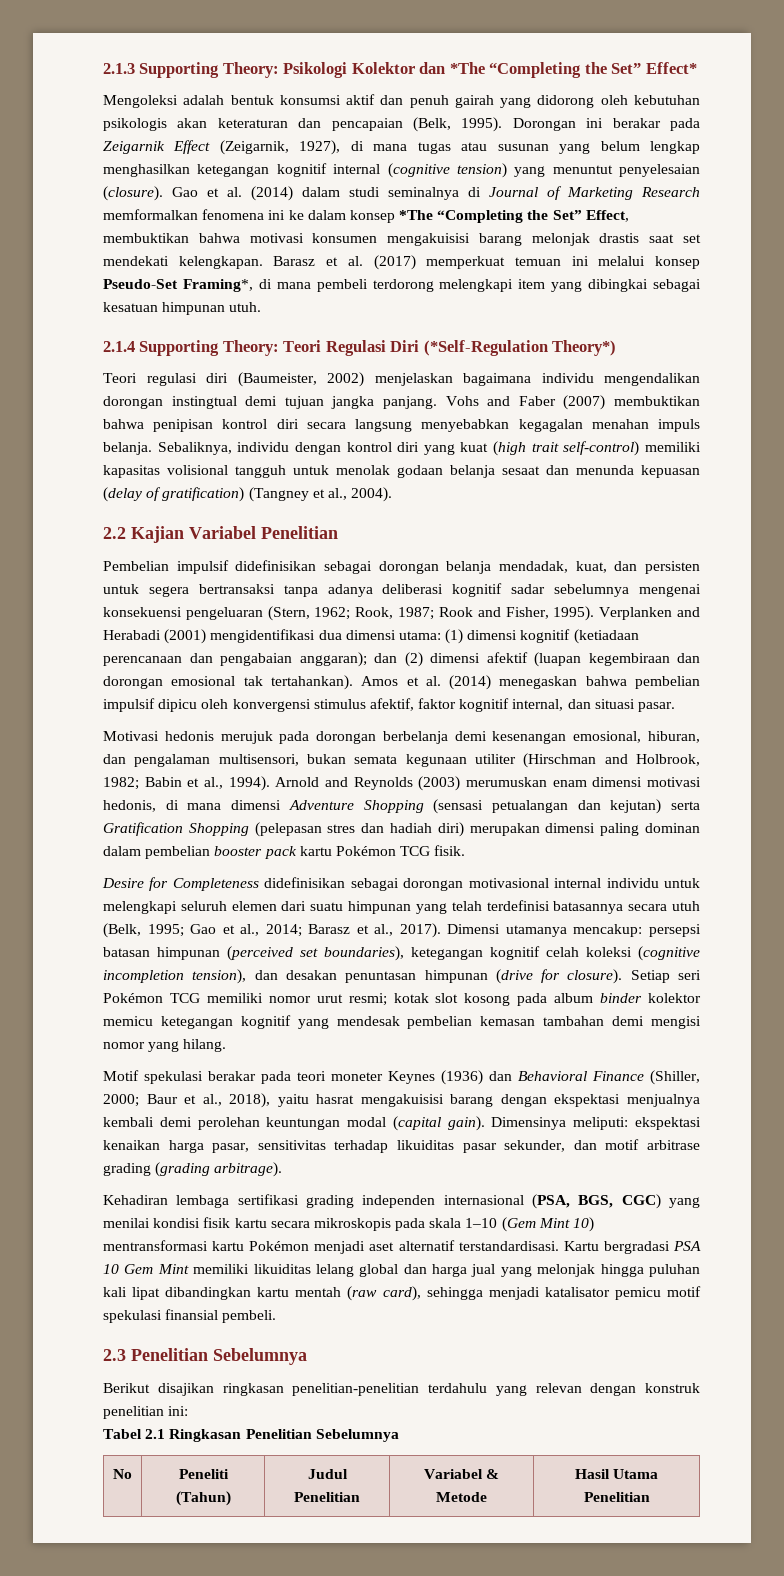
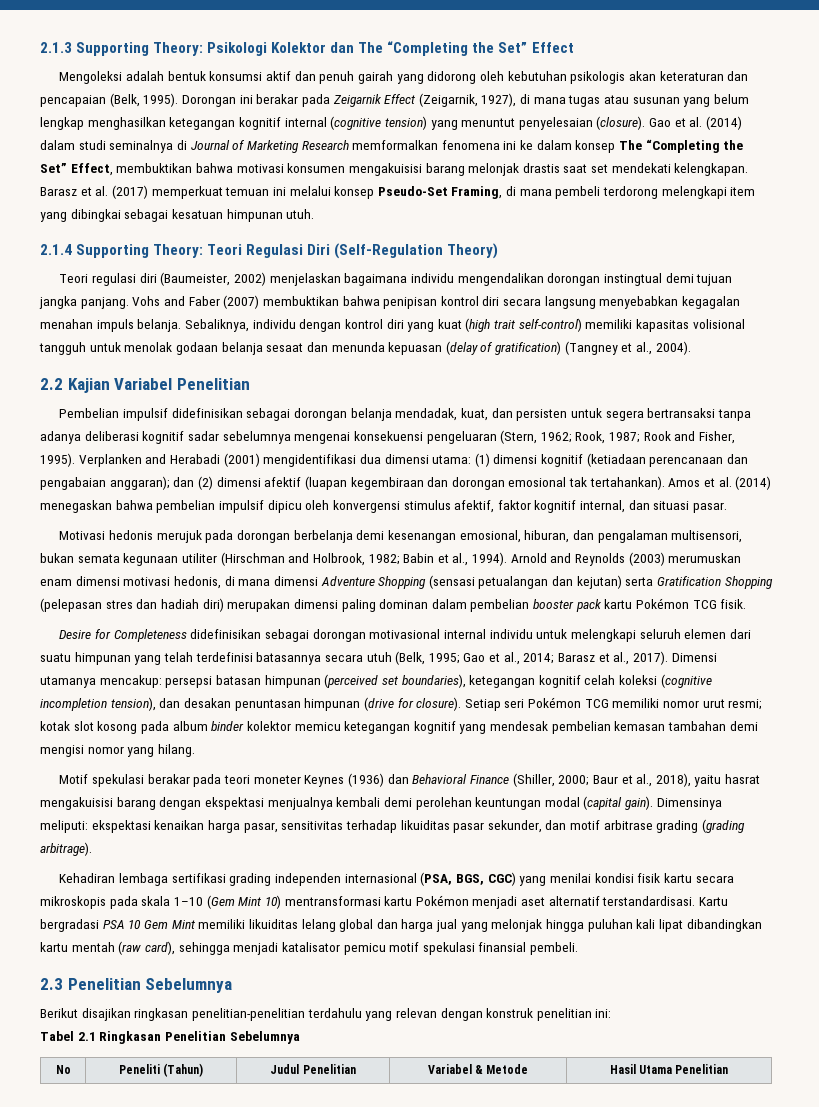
[449,62,697,78] *The “Completing the Set” Effect* -> [358,41,574,56] The “Completing the Set” Effect
[399,210,434,220] *The -> [619,140,643,150] The
[182,279,253,292] Framing*, -> [451,186,503,199] Framing,
[423,340,617,356] (*Self-Regulation Theory*) -> [334,243,499,259] (Self-Regulation Theory)

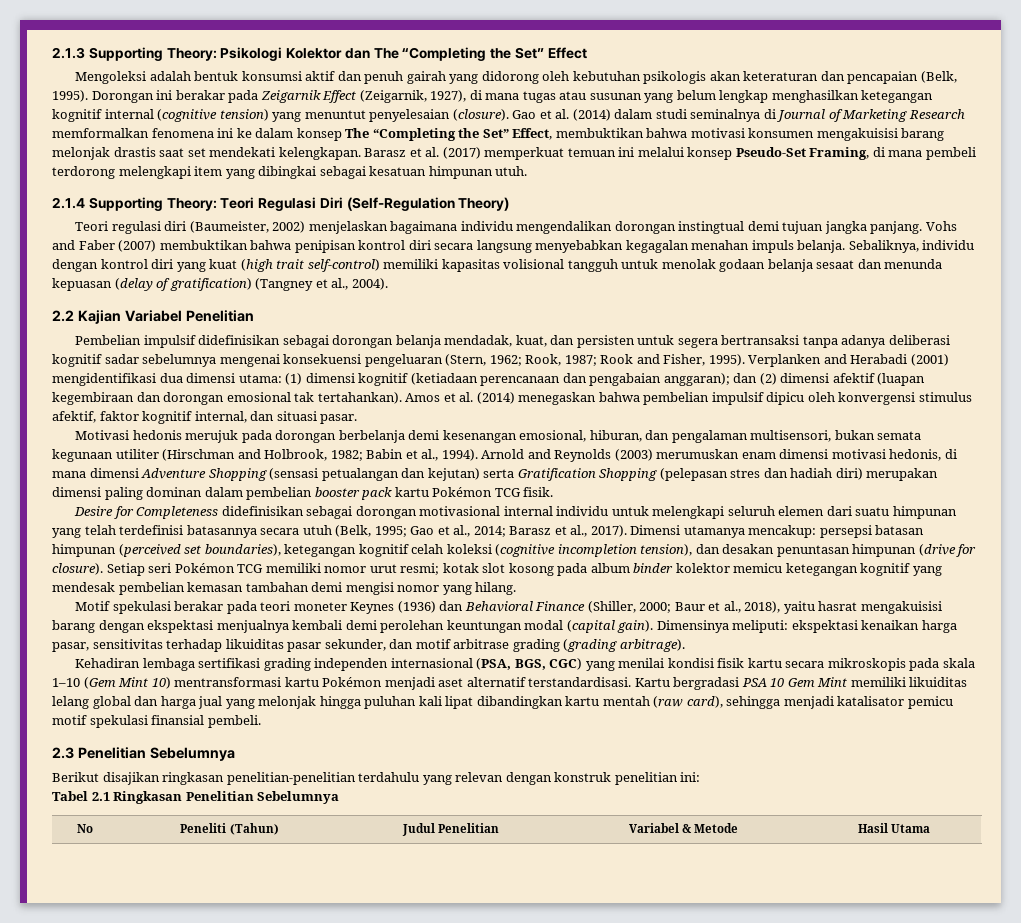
[675,1064,729,1074] Penelitian -> (931, 828) none

